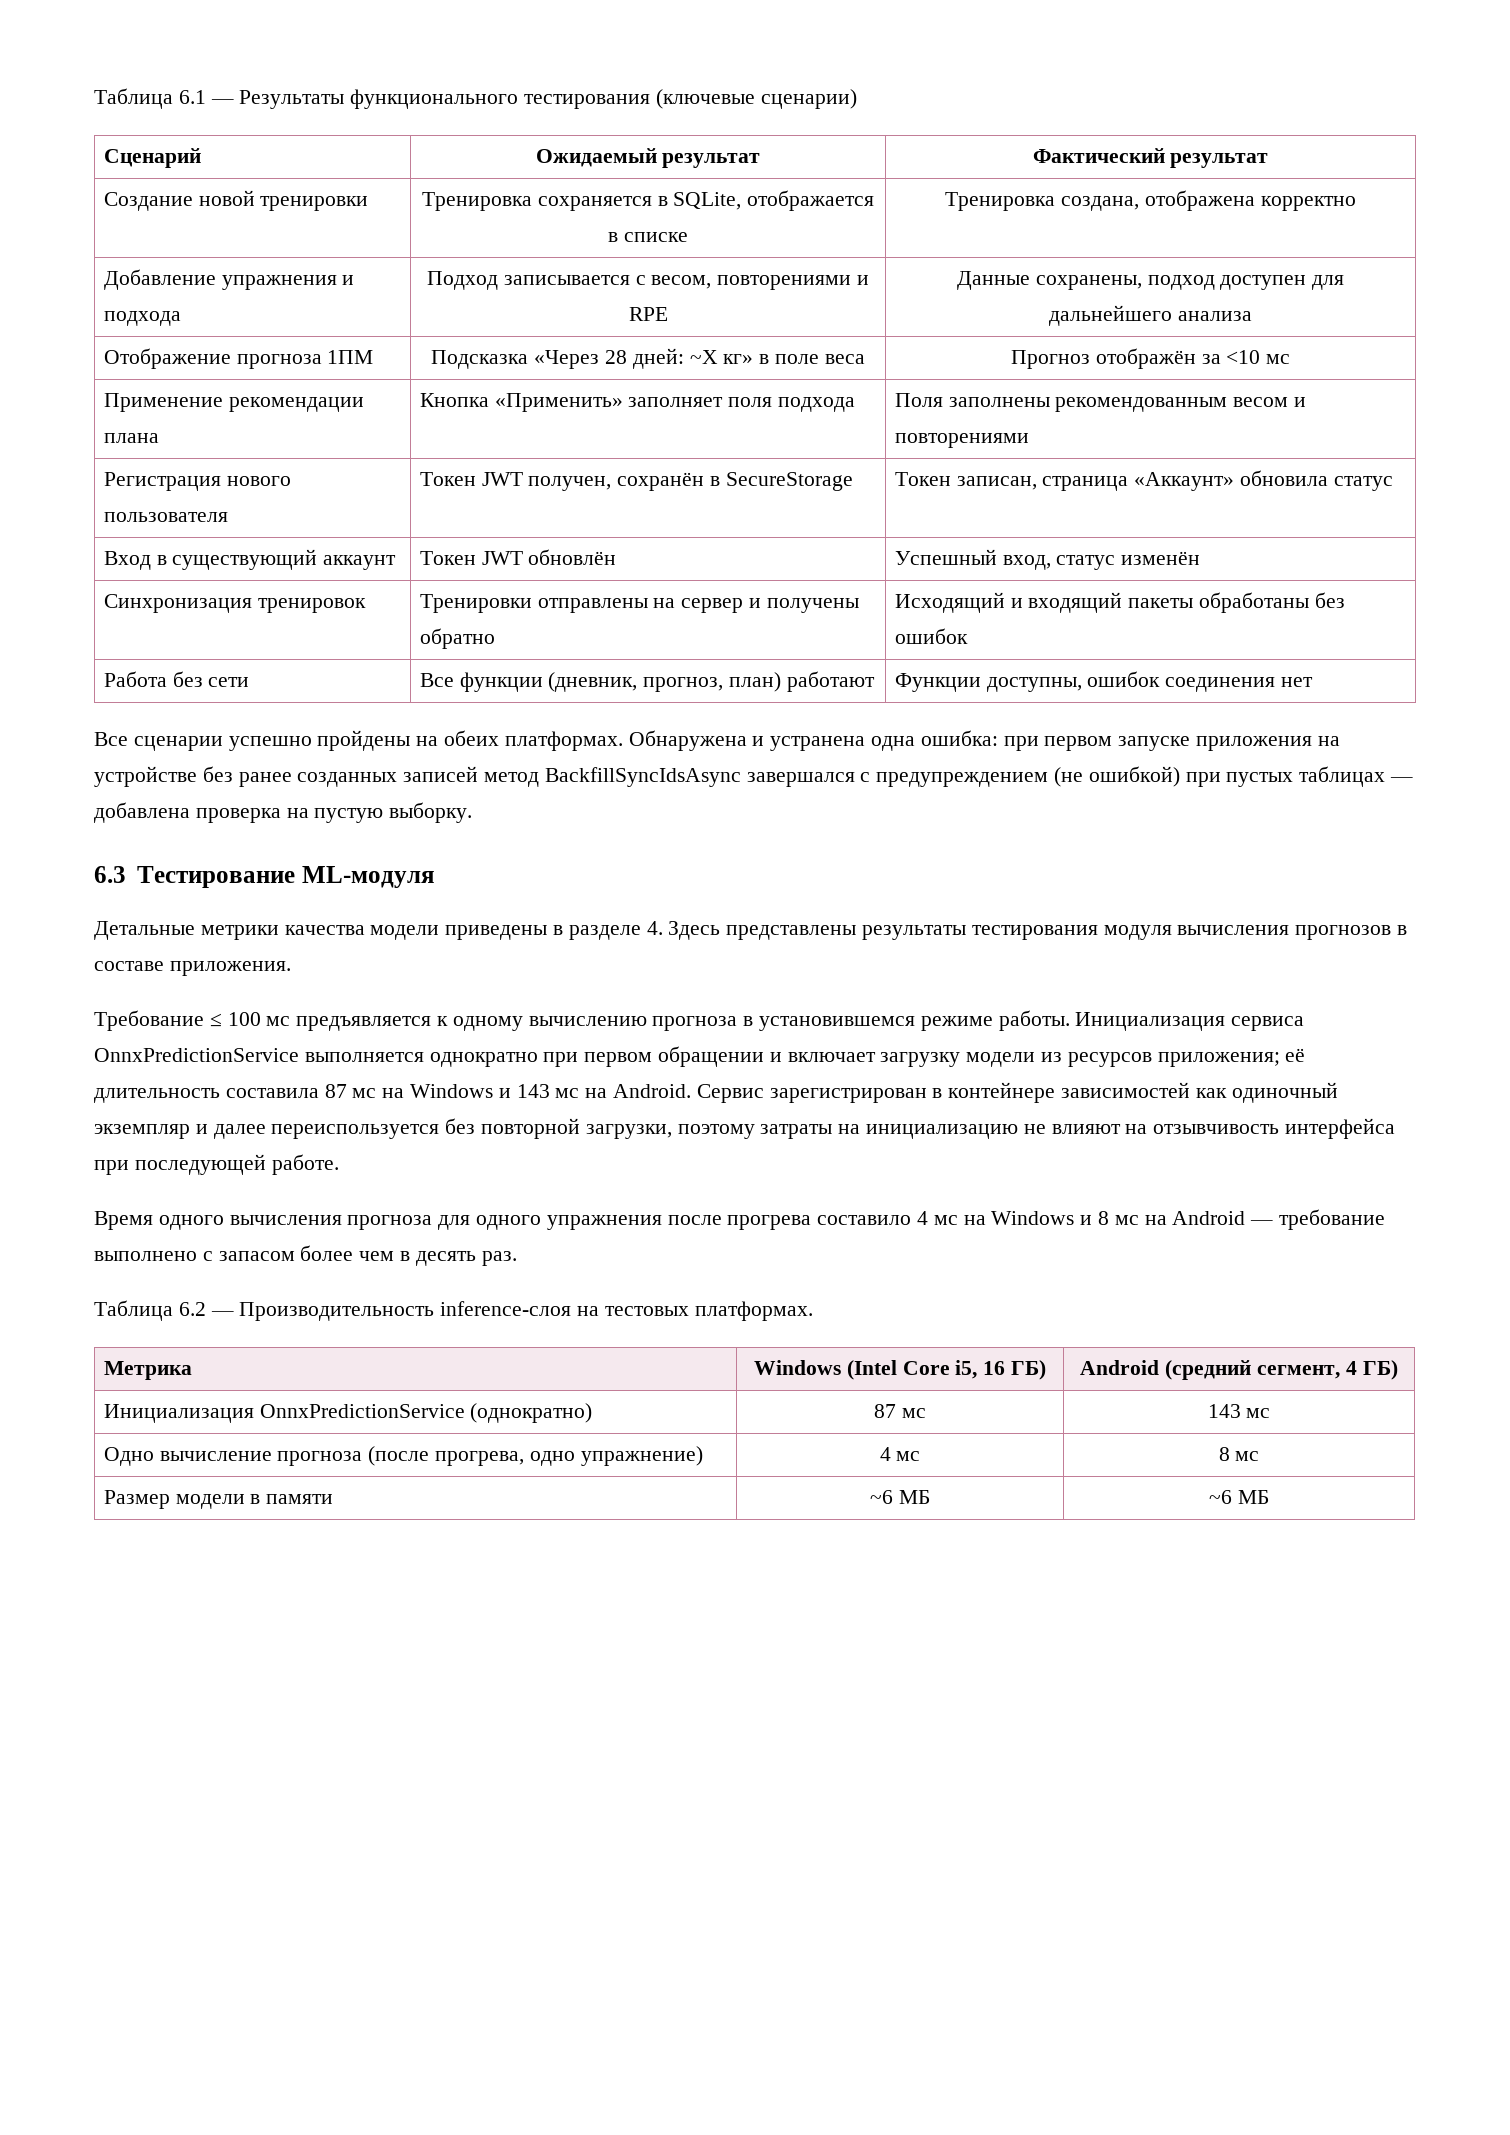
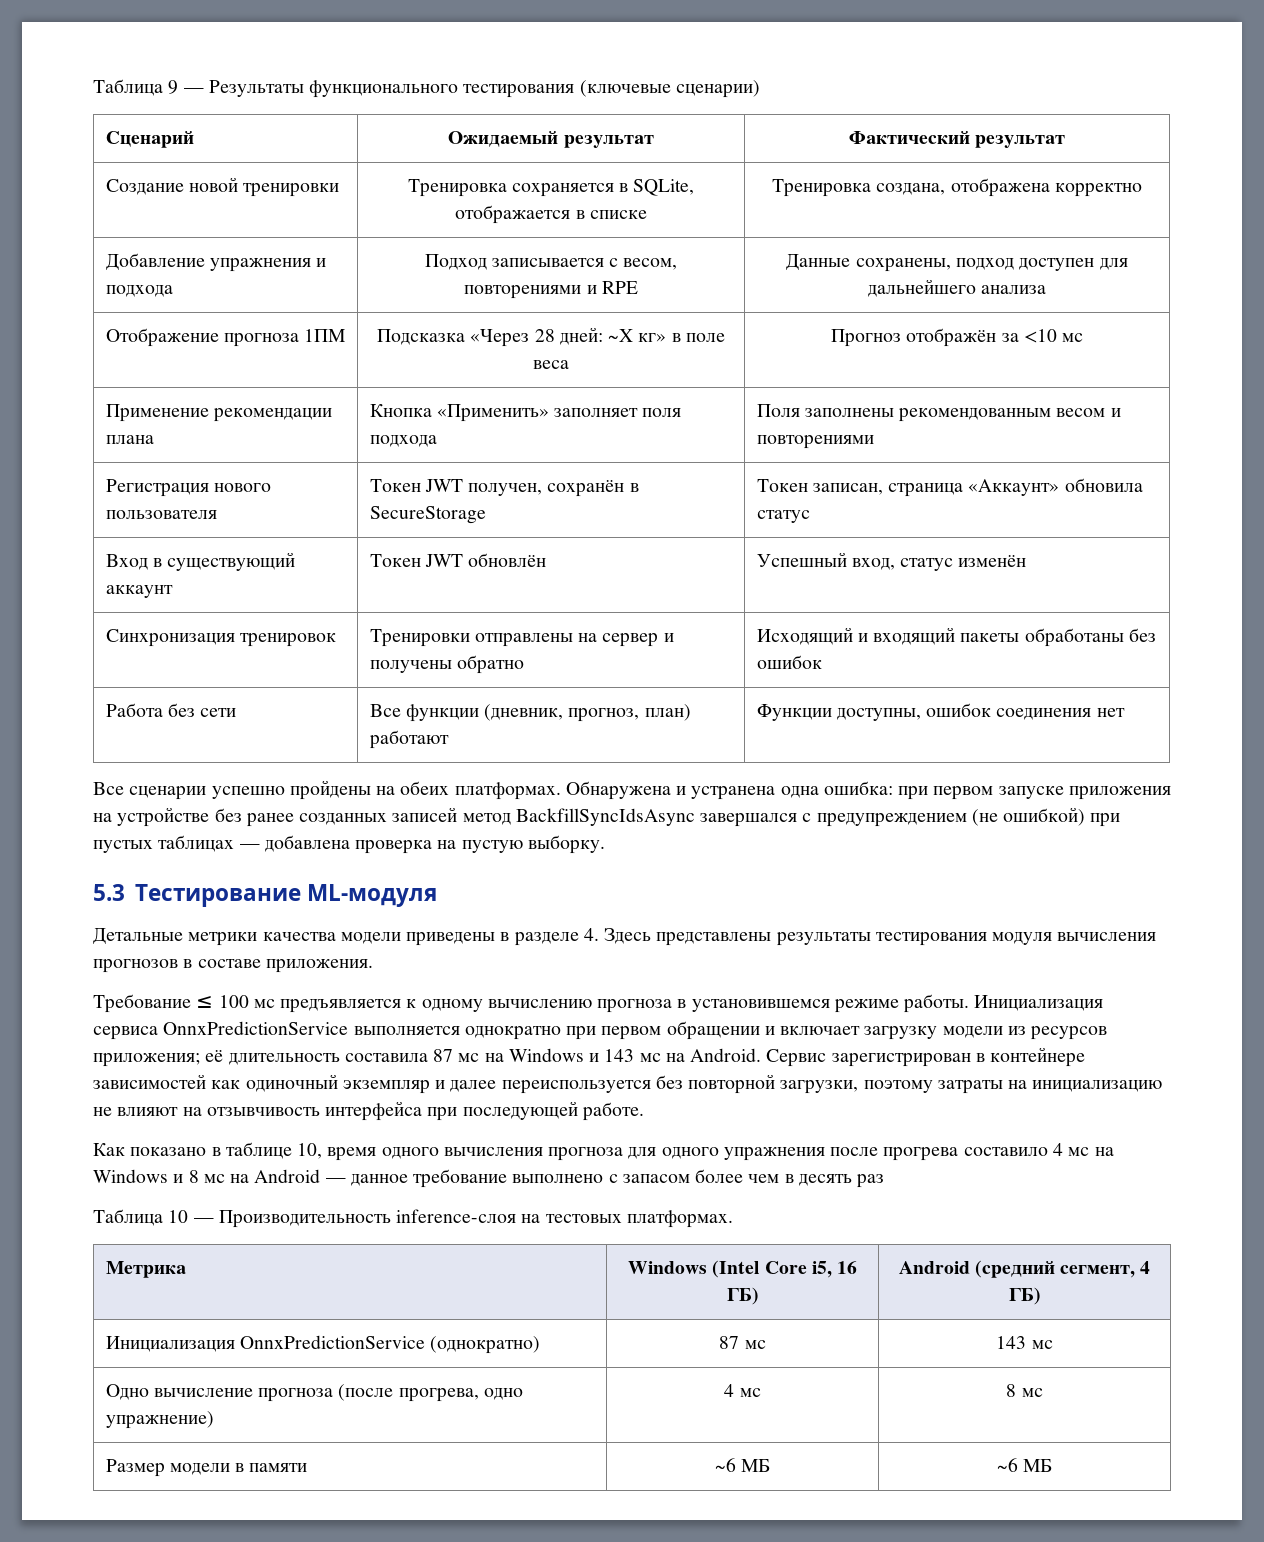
[94,88,206,109] Таблица 6.1 -> [93,79,179,96] Таблица 9
[94,866,126,883] 6.3 -> [93,884,125,901] 5.3
[94,1211,153,1230] Время -> [93,1142,377,1161] Как показано в таблице 10, время
(1274, 1222) none -> [350,1174,408,1186] данное
[481,1251,517,1266] [94,1300,206,1321] раз. // Таблица 6.2 -> [856,1174,885,1188] [93,1209,189,1226] раз // Таблица 10

